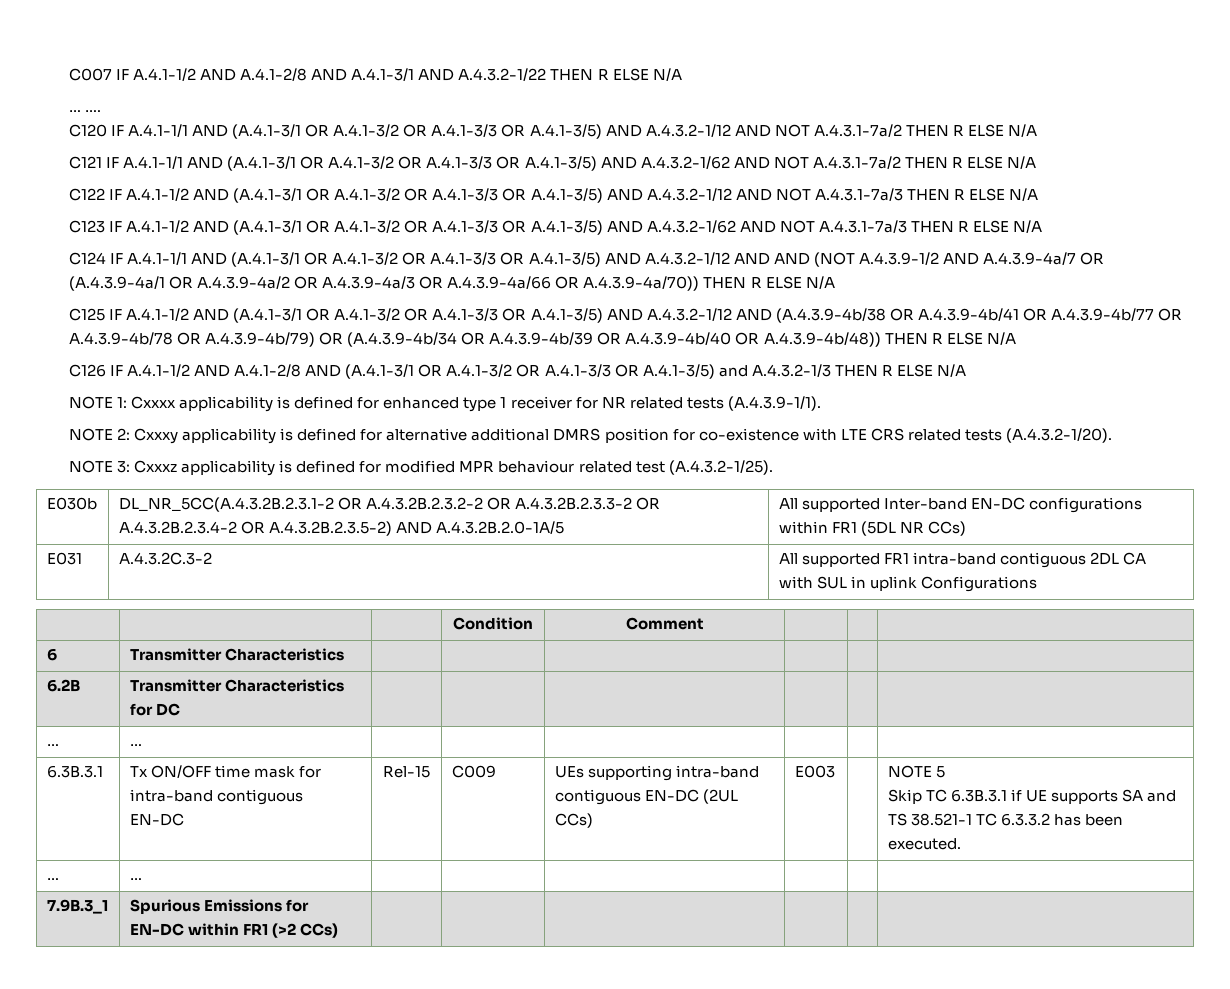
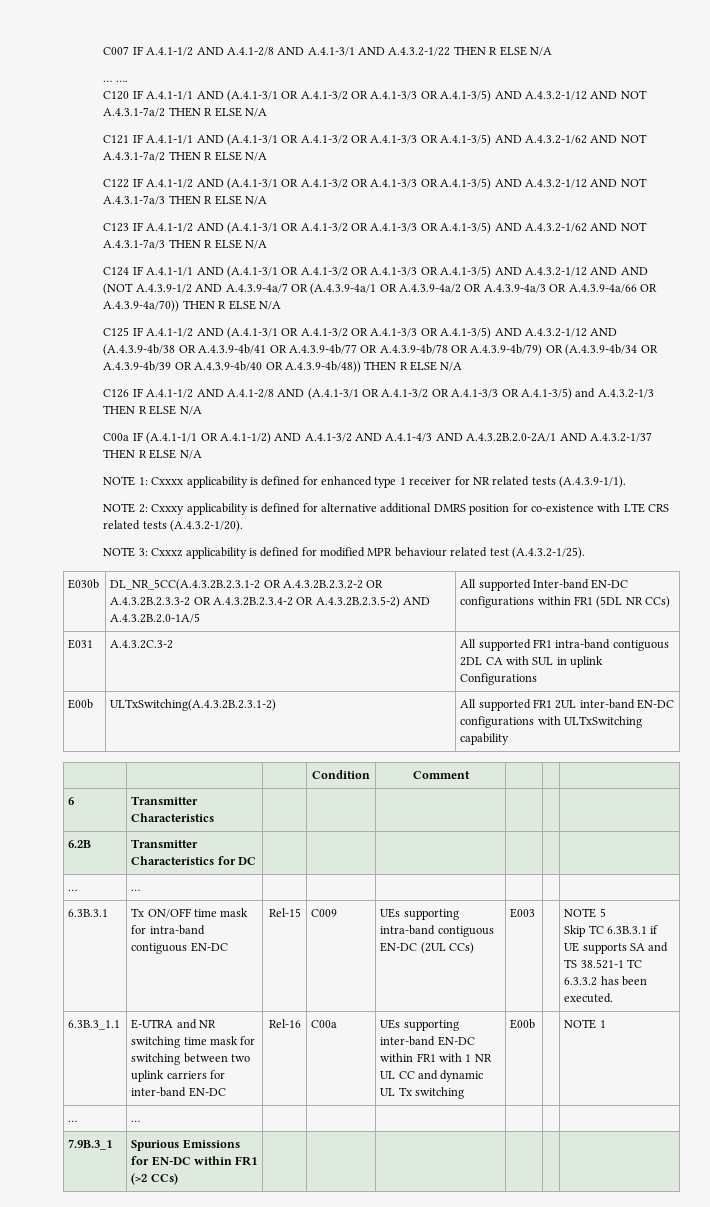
(966, 370) none -> [103,432,652,444] [103,449,202,459] // C00a IF (A.4.1-1/1 OR A.4.1-1/2) AND A.4.1-3/2 AND A.4.1-4/3 AND A.4.3.2B.2.0-2A/1 AND A.4.3.2-1/37 THEN R ELSE N/A
(1038, 584) none -> [68,699,94,709] [110,699,277,711] [460,699,675,711] [460,716,643,728] [460,733,510,745] // E00b | ULTxSwitching(A.4.3.2B.2.3.1-2) | All supported FR1 2UL inter-band EN-DC configurations with ULTxSwitching capability
(961, 844) none -> [68,1020,121,1030] [131,1019,217,1029] [131,1036,256,1048] [131,1053,251,1065] [131,1070,226,1082] [131,1087,226,1097] [268,1019,301,1028] [311,1020,338,1028] [380,1019,459,1031] [380,1036,475,1046] [380,1053,492,1062] [380,1070,484,1082] [380,1087,465,1099] [510,1019,536,1029] [564,1019,606,1029] // 6.3B.3_1.1 | E-UTRA and NR switching time mask for switching between two uplink carriers for inter-band EN-DC | Rel-16 | C00a | UEs supporting inter-band EN-DC within FR1 with 1 NR UL CC and dynamic UL Tx switching | E00b | | NOTE 1

